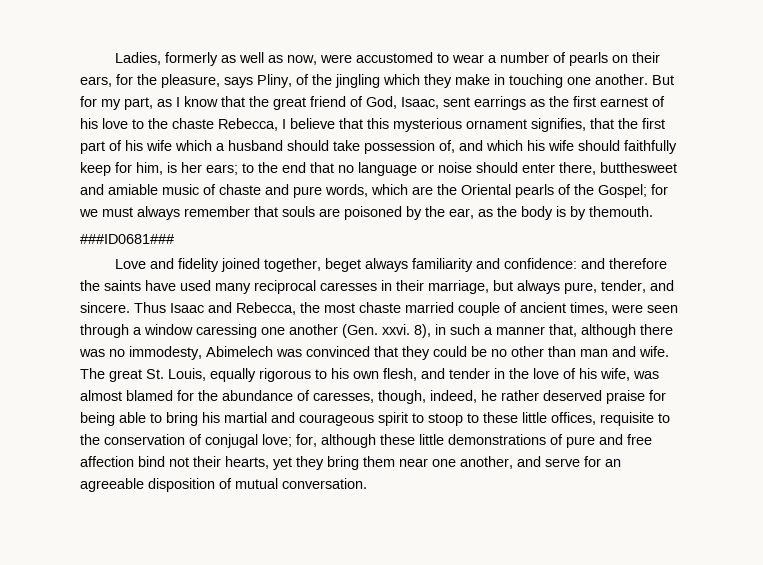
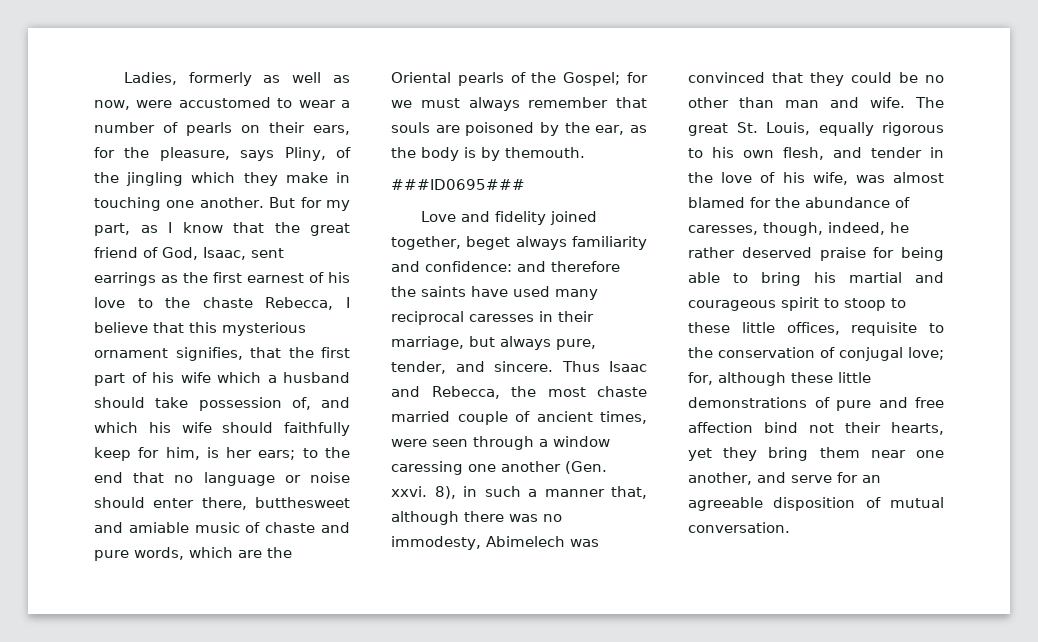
[80,234,174,244] ###ID0681### -> [391,179,525,190] ###ID0695###

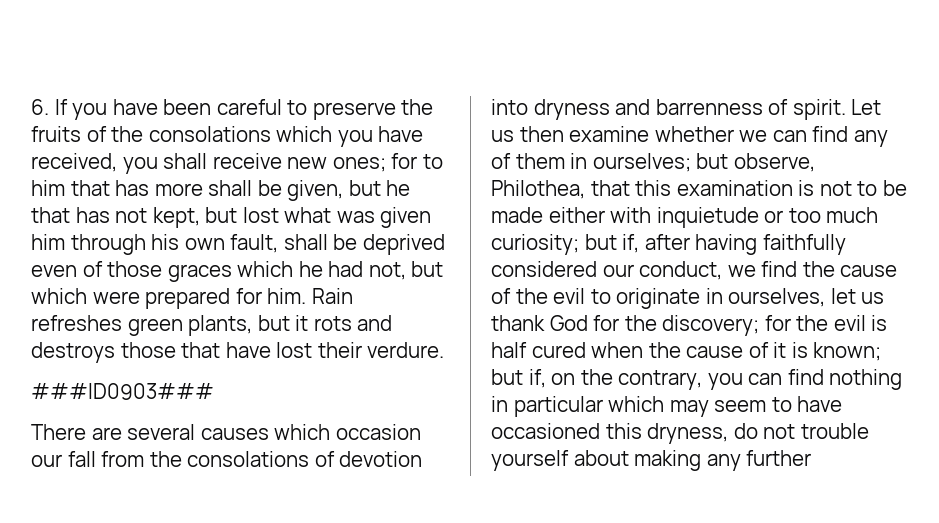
[123,72,351,86] [94,97,350,110] [94,122,350,136] [94,147,351,161] [94,172,350,186] [94,197,350,211] [94,222,350,236] [94,247,284,260] [94,272,350,286] [94,297,350,310] [94,322,306,336] [94,347,350,361] [94,372,350,386] [94,397,350,411] [94,422,350,436] [94,447,350,461] [94,472,350,486] [94,497,350,510] [94,522,350,533] [94,547,292,561] [391,72,648,86] [391,97,647,111] [391,122,647,136] [391,147,585,161] [391,179,525,190] [420,211,597,225] [391,236,647,250] [391,261,620,272] [391,286,598,300] [391,311,594,325] [391,336,596,350] [391,361,647,374] [391,386,647,399] [391,411,647,425] [391,436,610,450] [391,461,607,475] [391,486,647,499] [391,511,562,525] [391,536,599,550] [688,72,944,86] [688,97,944,108] [688,122,944,136] [688,147,944,160] [688,172,944,185] [688,197,910,208] [688,222,909,236] [688,247,944,261] [688,272,944,286] [688,297,906,311] [688,322,944,336] [688,347,944,361] [688,372,871,386] [688,397,944,411] [688,422,944,435] [688,447,944,461] [688,472,881,485] [688,497,944,511] [688,522,790,533] Ladies, formerly as well as now, were accustomed to wear a number of pearls on their ears, for the pleasure, says Pliny, of the jingling which they make in touching one another. But for my part, as I know that the great friend of God, Isaac, sent earrings as the first earnest of his love to the chaste Rebecca, I believe that this mysterious ornament signifies, that the first part of his wife which a husband should take possession of, and which his wife should faithfully keep for him, is her ears; to the end that no language or noise should enter there, butthesweet and amiable music of chaste and pure words, which are the Oriental pearls of the Gospel; for we must always remember that souls are poisoned by the ear, as the body is by themouth. // ###ID0695### // Love and fidelity joined together, beget always familiarity and confidence: and therefore the saints have used many reciprocal caresses in their marriage, but always pure, tender, and sincere. Thus Isaac and Rebecca, the most chaste married couple of ancient times, were seen through a window caressing one another (Gen. xxvi. 8), in such a manner that, although there was no immodesty, Abimelech was convinced that they could be no other than man and wife. The great St. Louis, equally rigorous to his own flesh, and tender in the love of his wife, was almost blamed for the abundance of caresses, though, indeed, he rather deserved praise for being able to bring his martial and courageous spirit to stoop to these little offices, requisite to the conservation of conjugal love; for, although these little demonstrations of pure and free affection bind not their hearts, yet they bring them near one another, and serve for an agreeable disposition of mutual conversation. -> [31,99,434,120] [31,126,424,147] [31,153,443,174] [31,180,411,201] [31,207,432,228] [31,234,445,255] [31,261,444,282] [31,288,353,309] [31,315,393,336] [31,342,445,363] [31,383,214,400] [31,424,421,440] [31,451,423,467] [491,99,882,120] [491,126,888,147] [491,153,815,172] [491,180,907,199] [491,207,879,228] [491,234,846,255] [491,261,898,280] [491,288,885,309] [491,315,888,336] [491,342,882,361] [491,369,903,390] [491,396,843,417] [491,423,869,444] [491,450,812,471] 6. If you have been careful to preserve the fruits of the consolations which you have received, you shall receive new ones; for to him that has more shall be given, but he that has not kept, but lost what was given him through his own fault, shall be deprived even of those graces which he had not, but which were prepared for him. Rain refreshes green plants, but it rots and destroys those that have lost their verdure. // ###ID0903### // There are several causes which occasion our fall from the consolations of devotion into dryness and barrenness of spirit. Let us then examine whether we can find any of them in ourselves; but observe, Philothea, that this examination is not to be made either with inquietude or too much curiosity; but if, after having faithfully considered our conduct, we find the cause of the evil to originate in ourselves, let us thank God for the discovery; for the evil is half cured when the cause of it is known; but if, on the contrary, you can find nothing in particular which may seem to have occasioned this dryness, do not trouble yourself about making any further

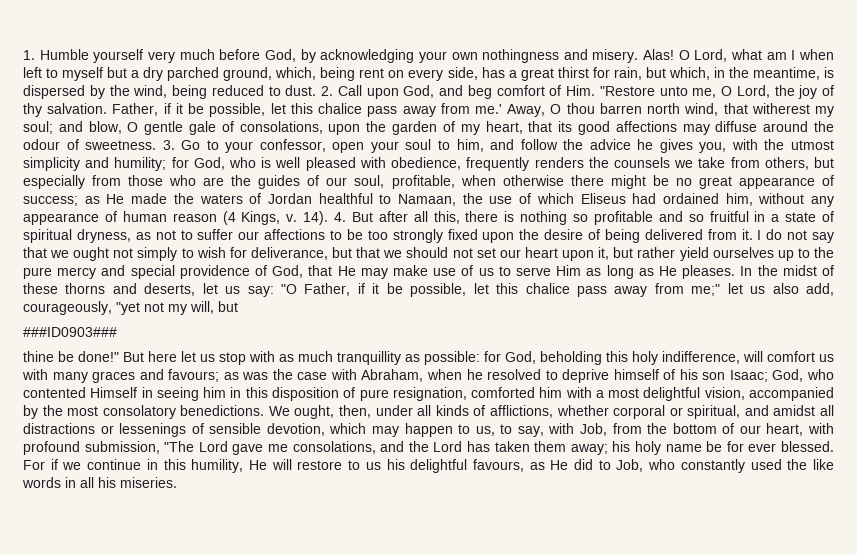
[31,99,434,120] [31,126,424,147] [31,153,443,174] [31,180,411,201] [31,207,432,228] [31,234,445,255] [31,261,444,282] [31,288,353,309] [31,315,393,336] [31,342,445,363] [31,383,214,400] [31,424,421,440] [31,451,423,467] [491,99,882,120] [491,126,888,147] [491,153,815,172] [491,180,907,199] [491,207,879,228] [491,234,846,255] [491,261,898,280] [491,288,885,309] [491,315,888,336] [491,342,882,361] [491,369,903,390] [491,396,843,417] [491,423,869,444] [491,450,812,471] 6. If you have been careful to preserve the fruits of the consolations which you have received, you shall receive new ones; for to him that has more shall be given, but he that has not kept, but lost what was given him through his own fault, shall be deprived even of those graces which he had not, but which were prepared for him. Rain refreshes green plants, but it rots and destroys those that have lost their verdure. // ###ID0903### // There are several causes which occasion our fall from the consolations of devotion into dryness and barrenness of spirit. Let us then examine whether we can find any of them in ourselves; but observe, Philothea, that this examination is not to be made either with inquietude or too much curiosity; but if, after having faithfully considered our conduct, we find the cause of the evil to originate in ourselves, let us thank God for the discovery; for the evil is half cured when the cause of it is known; but if, on the contrary, you can find nothing in particular which may seem to have occasioned this dryness, do not trouble yourself about making any further -> [23,49,834,63] [23,67,834,81] [23,85,834,99] [23,103,835,117] [23,121,835,135] [23,139,834,153] [23,157,835,171] [23,175,835,189] [23,193,835,207] [23,211,834,225] [23,229,834,243] [23,247,835,261] [23,265,835,279] [23,283,834,297] [23,301,238,315] [23,327,117,337] [23,351,834,365] [22,369,834,383] [23,387,835,401] [23,405,834,419] [23,423,834,437] [23,441,835,455] [23,459,835,473] [22,477,177,488] 1. Humble yourself very much before God, by acknowledging your own nothingness and misery. Alas! O Lord, what am I when left to myself but a dry parched ground, which, being rent on every side, has a great thirst for rain, but which, in the meantime, is dispersed by the wind, being reduced to dust. 2. Call upon God, and beg comfort of Him. "Restore unto me, O Lord, the joy of thy salvation. Father, if it be possible, let this chalice pass away from me.' Away, O thou barren north wind, that witherest my soul; and blow, O gentle gale of consolations, upon the garden of my heart, that its good affections may diffuse around the odour of sweetness. 3. Go to your confessor, open your soul to him, and follow the advice he gives you, with the utmost simplicity and humility; for God, who is well pleased with obedience, frequently renders the counsels we take from others, but especially from those who are the guides of our soul, profitable, when otherwise there might be no great appearance of success; as He made the waters of Jordan healthful to Namaan, the use of which Eliseus had ordained him, without any appearance of human reason (4 Kings, v. 14). 4. But after all this, there is nothing so profitable and so fruitful in a state of spiritual dryness, as not to suffer our affections to be too strongly fixed upon the desire of being delivered from it. I do not say that we ought not simply to wish for deliverance, but that we should not set our heart upon it, but rather yield ourselves up to the pure mercy and special providence of God, that He may make use of us to serve Him as long as He pleases. In the midst of these thorns and deserts, let us say: "O Father, if it be possible, let this chalice pass away from me;" let us also add, courageously, "yet not my will, but // ###ID0903### // thine be done!" But here let us stop with as much tranquillity as possible: for God, beholding this holy indifference, will comfort us with many graces and favours; as was the case with Abraham, when he resolved to deprive himself of his son Isaac; God, who contented Himself in seeing him in this disposition of pure resignation, comforted him with a most delightful vision, accompanied by the most consolatory benedictions. We ought, then, under all kinds of afflictions, whether corporal or spiritual, and amidst all distractions or lessenings of sensible devotion, which may happen to us, to say, with Job, from the bottom of our heart, with profound submission, "The Lord gave me consolations, and the Lord has taken them away; his holy name be for ever blessed. For if we continue in this humility, He will restore to us his delightful favours, as He did to Job, who constantly used the like words in all his miseries.

